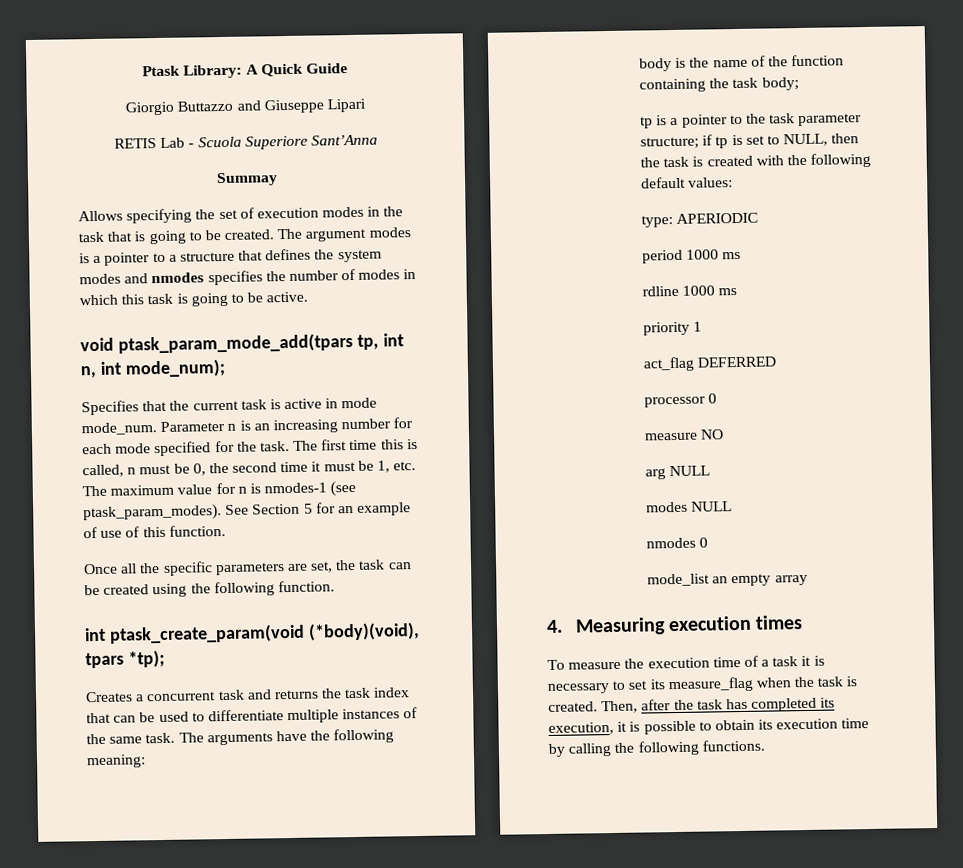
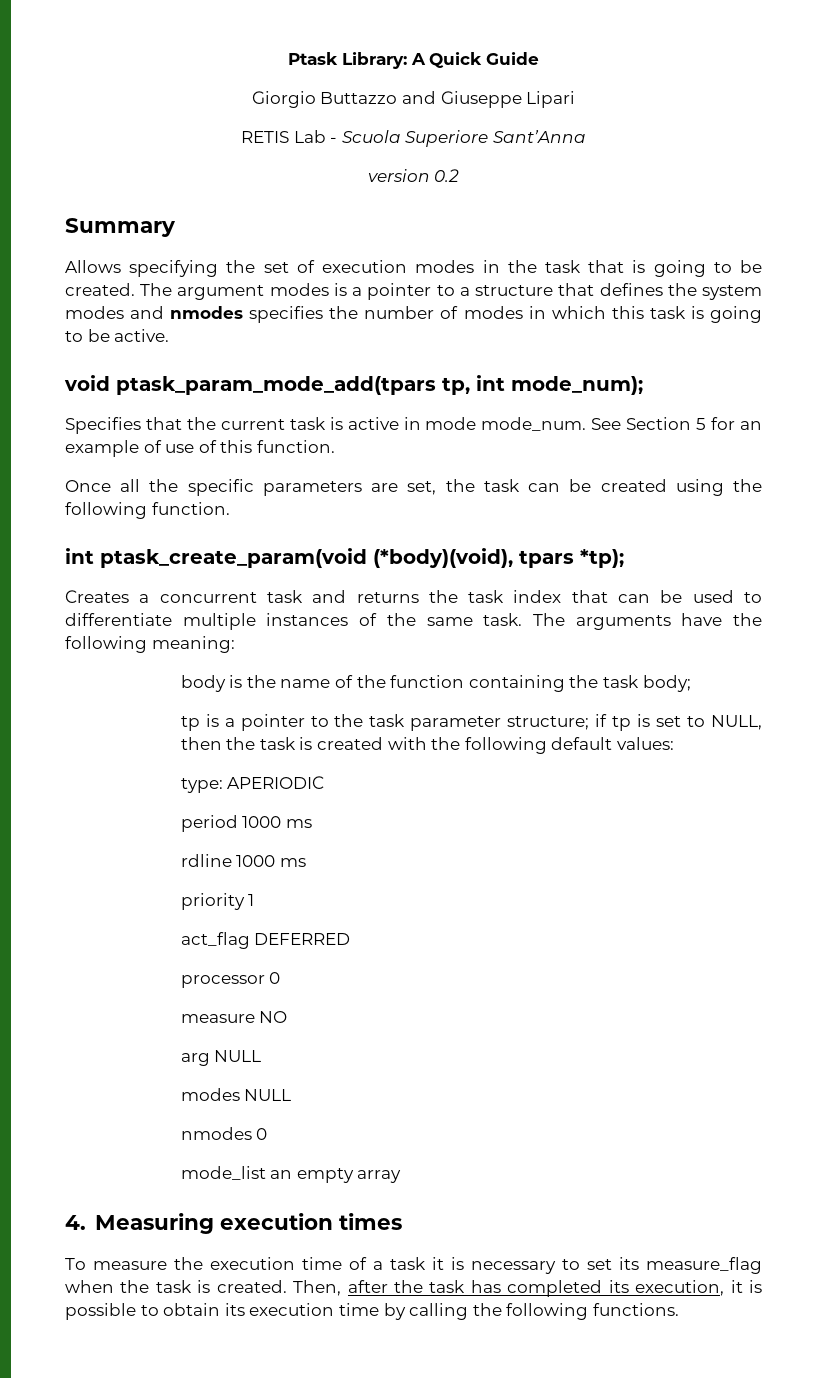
[215,172,278,187] Summay -> [367,169,460,182] [65,218,176,237] version 0.2 // Summary
[80,361,122,379] n, int -> (505, 383) none
[160,417,414,434] [82,439,418,457] [82,460,417,478] [82,480,357,497] [83,504,222,522] Parameter n is an increasing number for each mode specified for the task. The first time this is called, n must be 0, the second time it must be 1, etc. The maximum value for n is nmodes-1 (see ptask_param_modes). -> (587, 424) none

